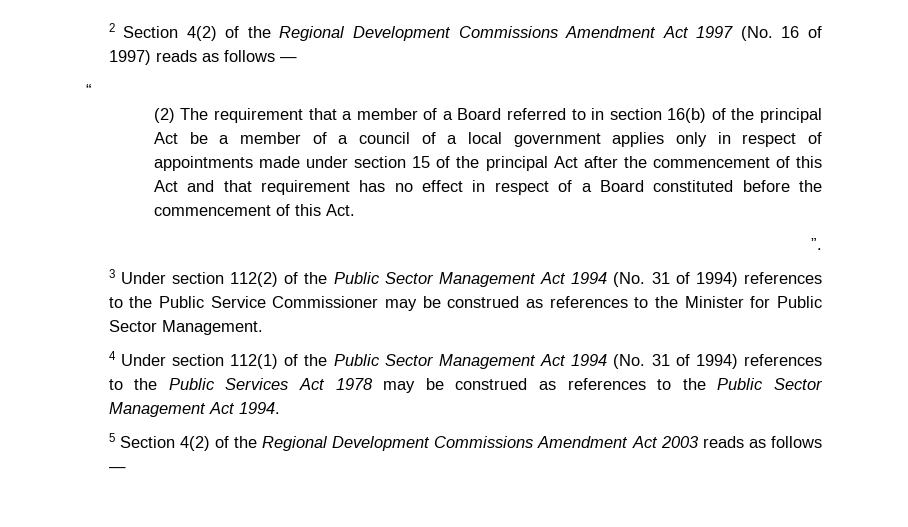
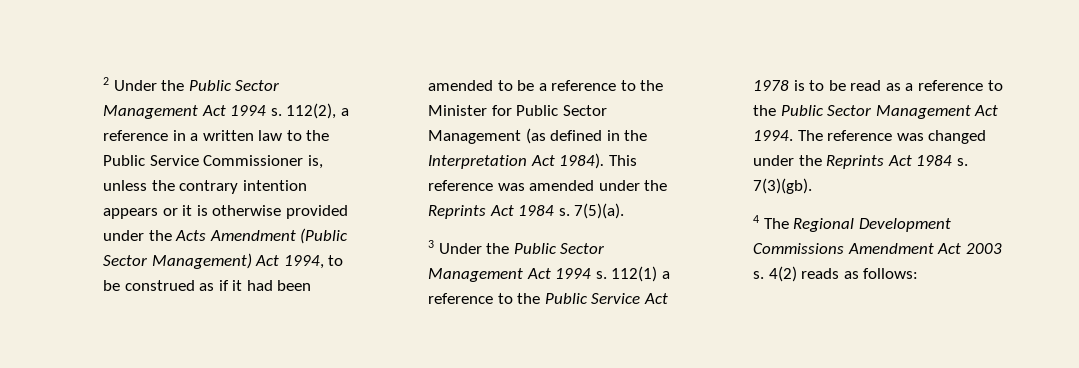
[123,26,822,41] [108,50,297,65] [86,84,92,96] [153,108,823,123] [153,132,823,147] [153,156,823,171] [153,180,822,195] [153,204,355,216] [811,238,822,250] [108,269,822,287] Section 4(2) of the Regional Development Commissions Amendment Act 1997 (No. 16 of 1997) reads as follows — // “ // (2) The requirement that a member of a Board referred to in section 16(b) of the principal Act be a member of a council of a local government applies only in respect of appointments made under section 15 of the principal Act after the commencement of this Act and that requirement has no effect in respect of a Board constituted before the commencement of this Act. // ”. // 3 Under section 112(2) of the Public Sector Management Act 1994 (No. 31 of 1994) references -> [113,80,280,91] [102,103,349,119] [102,130,283,141] Under the Public Sector Management Act 1994 s. 112(2), a reference in a written law
[384,296,628,311] may be construed as references -> [307,155,323,169] [102,180,307,194] [102,205,348,219] [102,228,349,244] [102,253,344,269] [102,280,312,291] [427,80,617,91] is, unless the contrary intention appears or it is otherwise provided under the Acts Amendment (Public Sector Management) Act 1994, to be construed as if it had been amended to be a reference
[161,320,263,335] [108,351,822,369] [108,378,289,390] Management. // 4 Under section 112(1) of the Public Sector Management Act 1994 (No. 31 of 1994) references to the Public Services -> [427,128,648,144] [427,153,637,169] [427,180,668,191] [427,203,625,219] [427,240,605,254] [427,266,670,282] [427,293,641,304] Management (as defined in the Interpretation Act 1984). This reference was amended under the Reprints Act 1984 s. 7(5)(a). // 3 Under the Public Sector Management Act 1994 s. 112(1) a reference to the Public Service
[383,378,646,393] may be construed as references -> [793,80,984,91] is to be read as a reference
[108,433,258,451] // 5 Section 4(2) of the -> [797,130,987,144] [752,155,968,169] [752,178,812,194] [752,215,789,229] The reference was changed under the Reprints Act 1984 s. 7(3)(gb). // 4 The
[702,436,822,448] [108,467,126,472] reads as follows — -> [752,266,919,282] s. 4(2) reads as follows:

